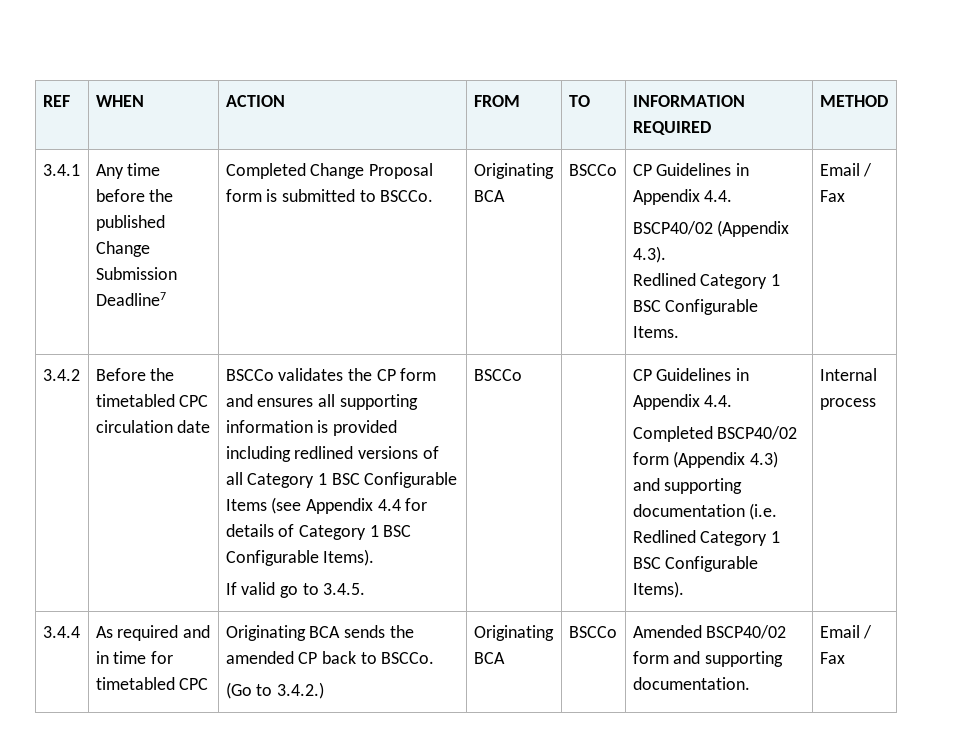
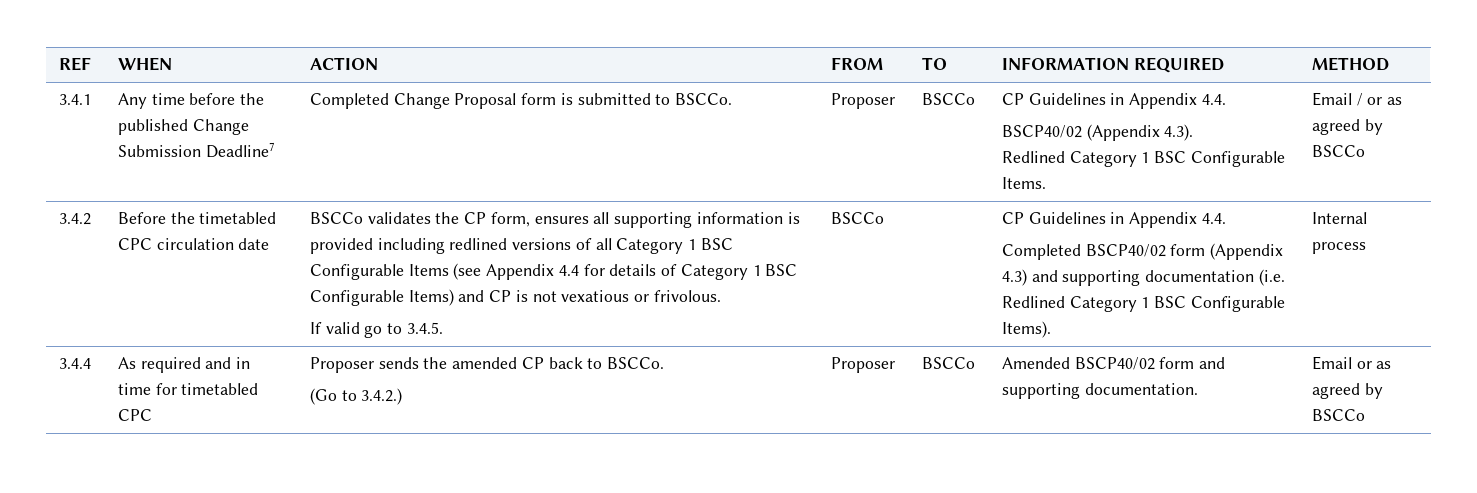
[473,163,554,179] [473,190,505,202] Originating BCA -> [831,93,896,109] Proposer
[819,190,845,202] Fax -> [1367,97,1403,105] [1312,119,1383,135] [1312,145,1366,157] or as agreed by BSCCo
[400,368,437,381] [225,394,253,407] form and -> [490,212,530,227] form,
[323,549,375,566] Items). -> [408,289,721,306] Items) and CP is not vexatious or frivolous.
[225,625,341,641] Originating BCA -> [310,357,375,373] Proposer
[473,625,554,641] [473,652,505,664] Originating BCA -> [831,357,896,373] Proposer
[863,625,873,639] [819,652,845,664] / Fax -> [1356,361,1392,369] [1312,383,1383,399] [1312,409,1366,421] or as agreed by BSCCo

